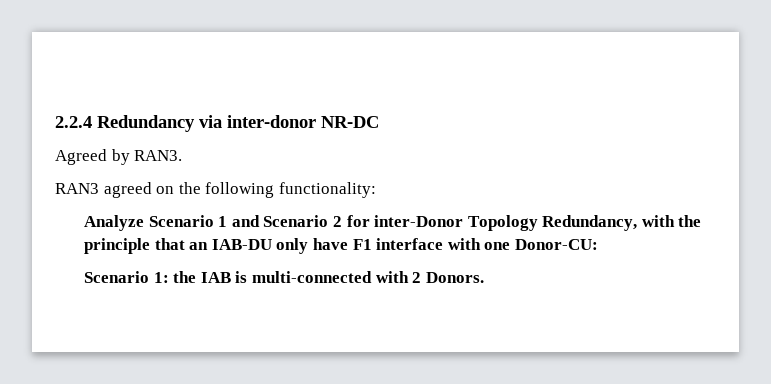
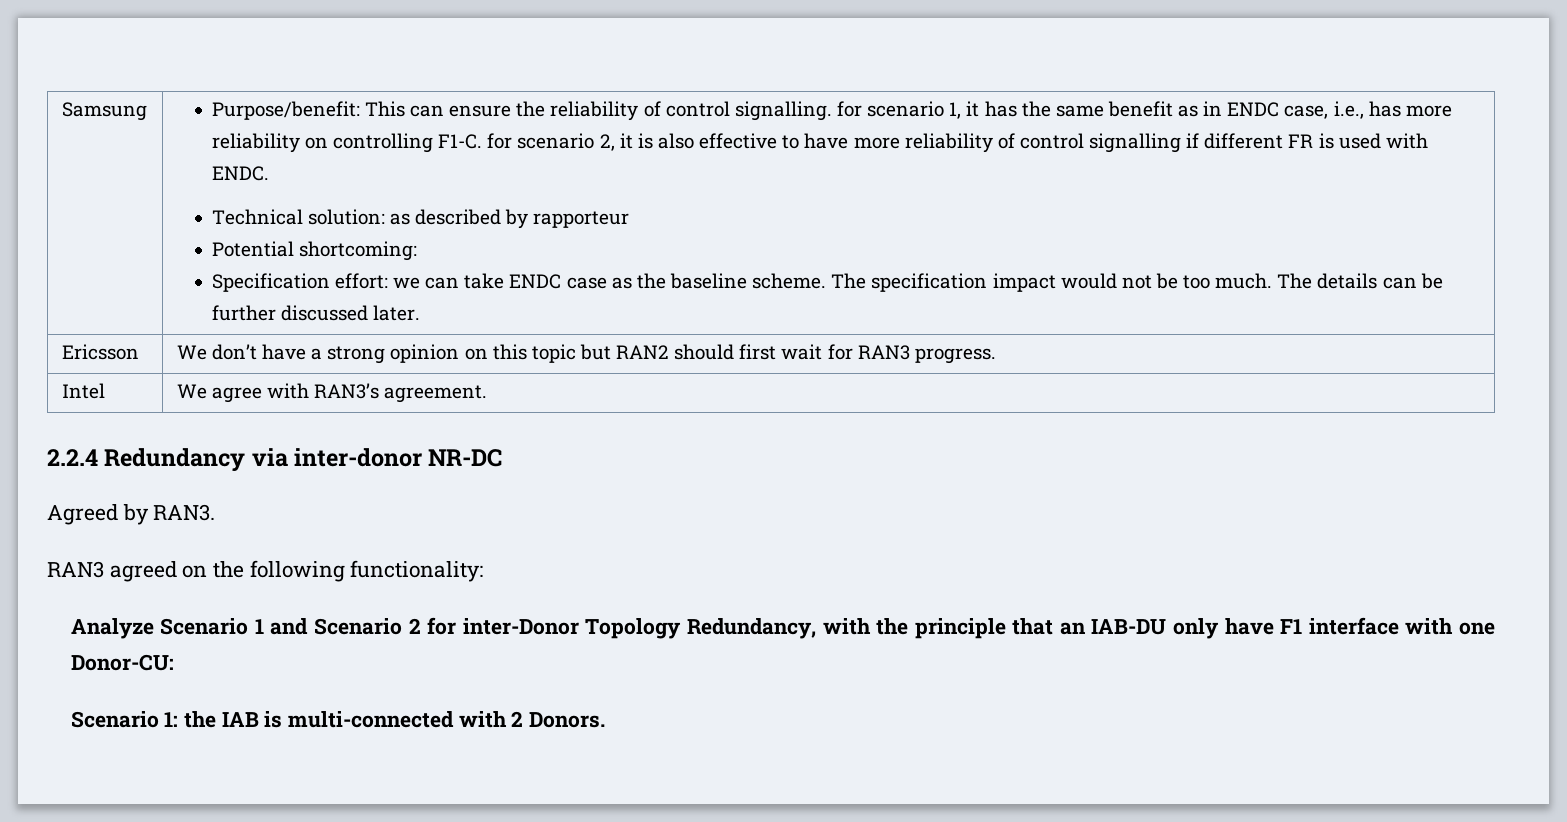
(55, 122) none -> [61,102,147,121] [211,101,1452,121] [211,133,1428,153] [211,166,269,181] [211,209,630,229] [211,241,417,261] [211,273,1443,292] [211,305,421,321] [61,344,139,360] [176,344,996,364] [61,383,105,399] [176,383,488,403] Samsung | Purpose/benefit: This can ensure the reliability of control signalling. for scenario 1, it has the same benefit as in ENDC case, i.e., has more reliability on controlling F1-C. for scenario 2, it is also effective to have more reliability of control signalling if different FR is used with ENDC. // Technical solution: as described by rapporteur // Potential shortcoming: // Specification effort: we can take ENDC case as the baseline scheme. The specification impact would not be too much. The details can be further discussed later. // Ericsson | We don’t have a strong opinion on this topic but RAN2 should first wait for RAN3 progress. // Intel | We agree with RAN3’s agreement. //

